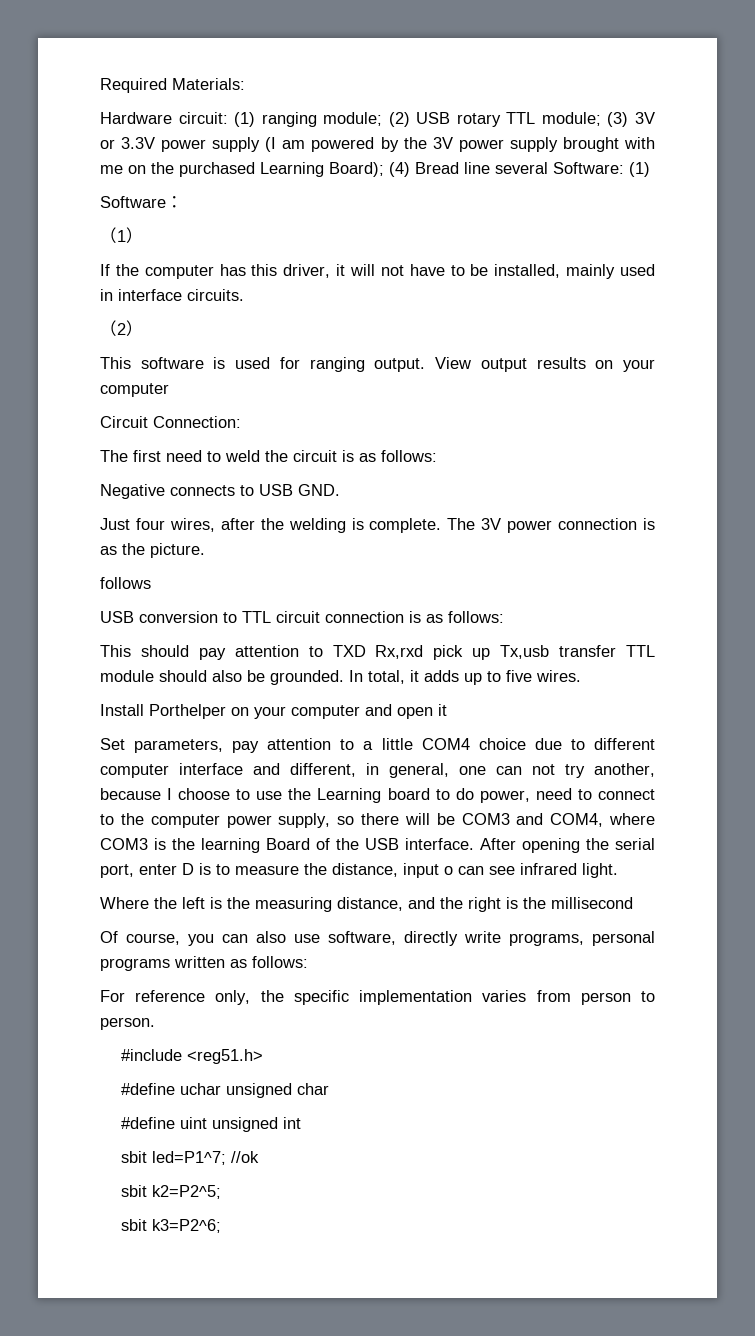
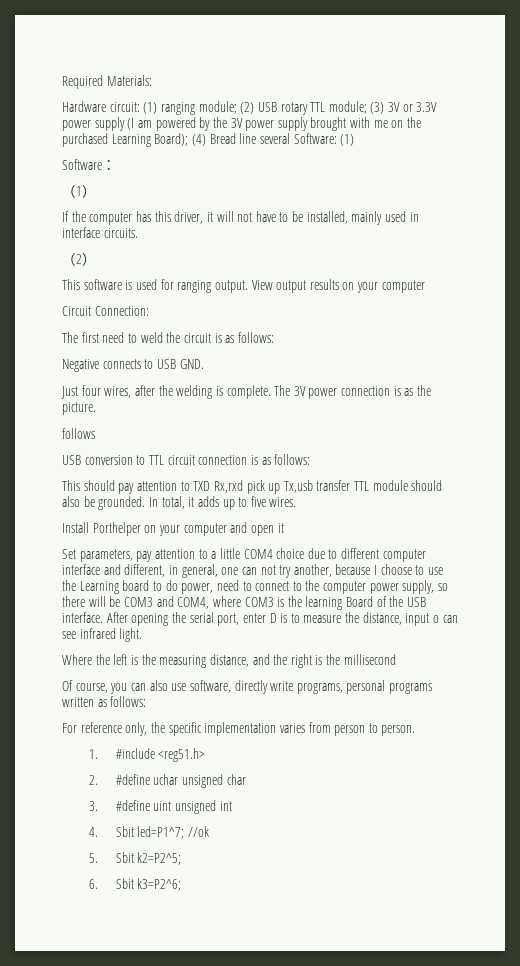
(155, 1023) none -> [88,749,98,759] 1.
(264, 1056) none -> [88,775,98,785] 2.
(330, 1089) none -> [88,801,98,811] 3.
[121,1151,148,1163] sbit -> [88,826,134,837] 4. Sbit
[121,1185,148,1197] sbit -> [88,852,134,863] 5. Sbit
[121,1219,148,1231] sbit -> [88,878,134,889] 6. Sbit

